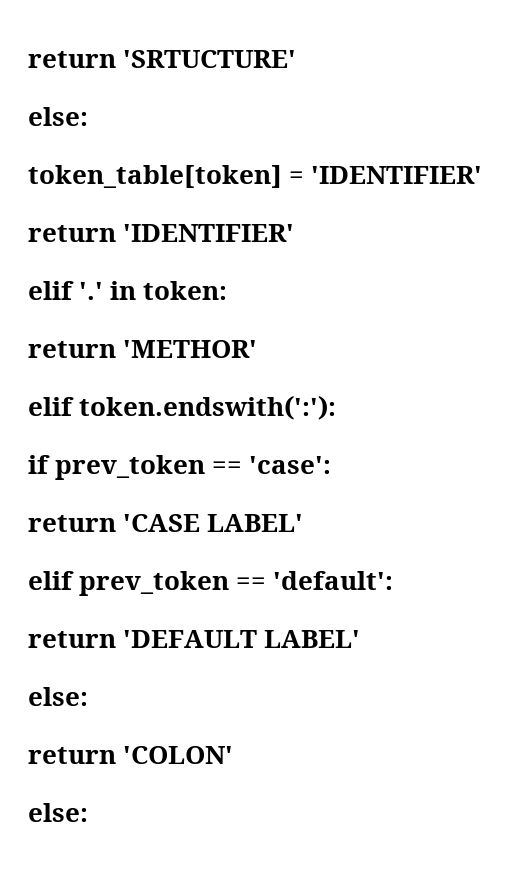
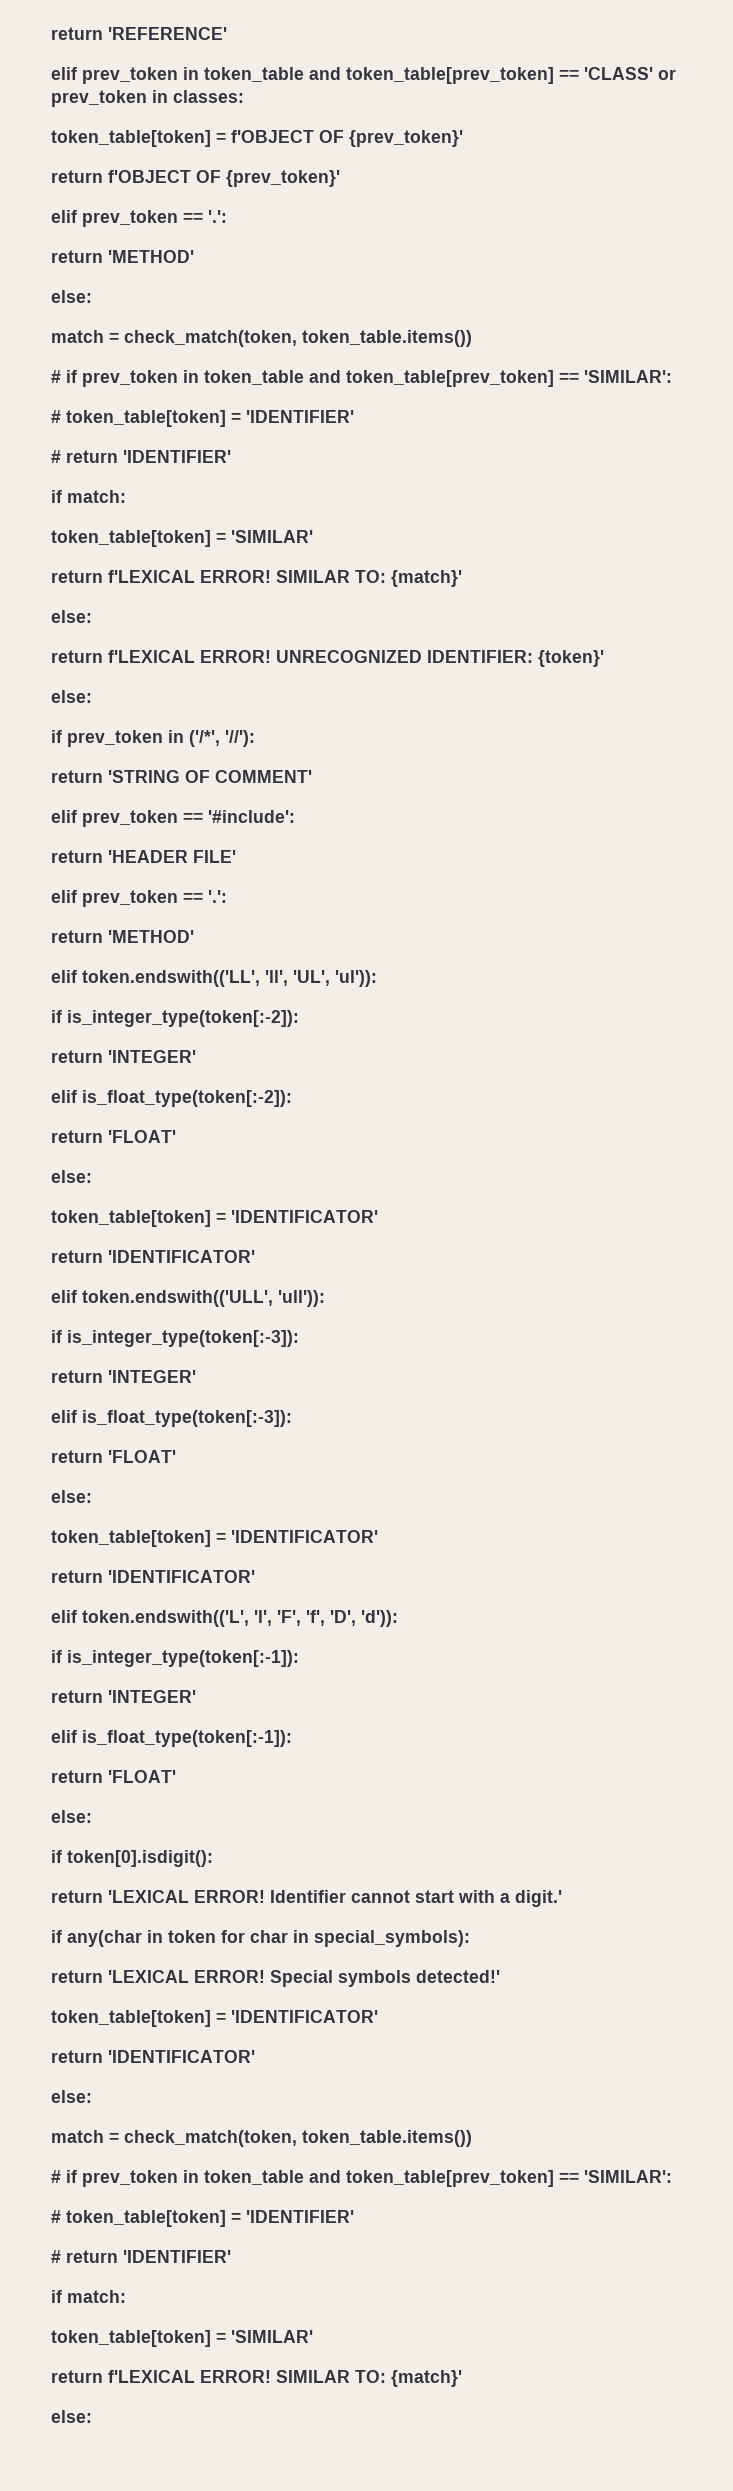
[28,50,297,68] [28,107,88,126] [28,165,483,188] [28,224,295,242] [28,281,228,300] [28,340,258,358] [28,395,337,420] [28,455,332,480] [28,514,304,532] [28,571,394,596] [28,630,361,648] [28,687,88,706] [28,746,234,764] return 'SRTUCTURE' // else: // token_table[token] = 'IDENTIFIER' // return 'IDENTIFIER' // elif '.' in token: // return 'METHOR' // elif token.endswith(':'): // if prev_token == 'case': // return 'CASE LABEL' // elif prev_token == 'default': // return 'DEFAULT LABEL' // else: // return 'COLON' -> [51,27,227,40] [51,67,676,84] [51,90,244,107] [51,130,463,147] [51,170,340,187] [51,210,227,227] [51,250,194,263] [51,290,92,303] [51,330,472,347] [51,370,672,387] [51,410,354,427] [51,450,231,463] [51,490,126,503] [51,530,313,547] [51,570,462,587] [51,610,92,623] [51,650,604,667] [51,690,92,703] [51,730,255,747] [51,770,312,783] [51,810,295,827] [51,850,236,863] [51,890,227,907] [51,930,194,943] [51,970,377,987] [51,1010,299,1027] [51,1050,196,1063] [51,1090,292,1107] [51,1130,176,1143] [51,1170,92,1183] [51,1210,378,1227] [51,1250,255,1263] [51,1290,325,1307] [51,1330,299,1347] [51,1370,196,1383] [51,1410,292,1427] [51,1450,176,1463] [51,1490,92,1503] [51,1530,378,1547] [51,1570,255,1583] [51,1610,398,1627] [51,1650,299,1667] [51,1690,196,1703] [51,1730,292,1747] [51,1770,176,1783] [51,1810,92,1823] [51,1850,213,1867] [51,1890,562,1907] [51,1930,470,1947] [51,1970,500,1987] [51,2010,378,2027] [51,2050,255,2063] [51,2090,92,2103] [51,2130,472,2147] [51,2170,672,2187] [51,2210,354,2227] [51,2250,231,2263] [51,2290,126,2303] [51,2330,313,2347] [51,2370,462,2387] return 'REFERENCE' // elif prev_token in token_table and token_table[prev_token] == 'CLASS' or prev_token in classes: // token_table[token] = f'OBJECT OF {prev_token}' // return f'OBJECT OF {prev_token}' // elif prev_token == '.': // return 'METHOD' // else: // match = check_match(token, token_table.items()) // # if prev_token in token_table and token_table[prev_token] == 'SIMILAR': // # token_table[token] = 'IDENTIFIER' // # return 'IDENTIFIER' // if match: // token_table[token] = 'SIMILAR' // return f'LEXICAL ERROR! SIMILAR TO: {match}' // else: // return f'LEXICAL ERROR! UNRECOGNIZED IDENTIFIER: {token}' // else: // if prev_token in ('/*', '//'): // return 'STRING OF COMMENT' // elif prev_token == '#include': // return 'HEADER FILE' // elif prev_token == '.': // return 'METHOD' // elif token.endswith(('LL', 'll', 'UL', 'ul')): // if is_integer_type(token[:-2]): // return 'INTEGER' // elif is_float_type(token[:-2]): // return 'FLOAT' // else: // token_table[token] = 'IDENTIFICATOR' // return 'IDENTIFICATOR' // elif token.endswith(('ULL', 'ull')): // if is_integer_type(token[:-3]): // return 'INTEGER' // elif is_float_type(token[:-3]): // return 'FLOAT' // else: // token_table[token] = 'IDENTIFICATOR' // return 'IDENTIFICATOR' // elif token.endswith(('L', 'l', 'F', 'f', 'D', 'd')): // if is_integer_type(token[:-1]): // return 'INTEGER' // elif is_float_type(token[:-1]): // return 'FLOAT' // else: // if token[0].isdigit(): // return 'LEXICAL ERROR! Identifier cannot start with a digit.' // if any(char in token for char in special_symbols): // return 'LEXICAL ERROR! Special symbols detected!' // token_table[token] = 'IDENTIFICATOR' // return 'IDENTIFICATOR' // else: // match = check_match(token, token_table.items()) // # if prev_token in token_table and token_table[prev_token] == 'SIMILAR': // # token_table[token] = 'IDENTIFIER' // # return 'IDENTIFIER' // if match: // token_table[token] = 'SIMILAR' // return f'LEXICAL ERROR! SIMILAR TO: {match}'

